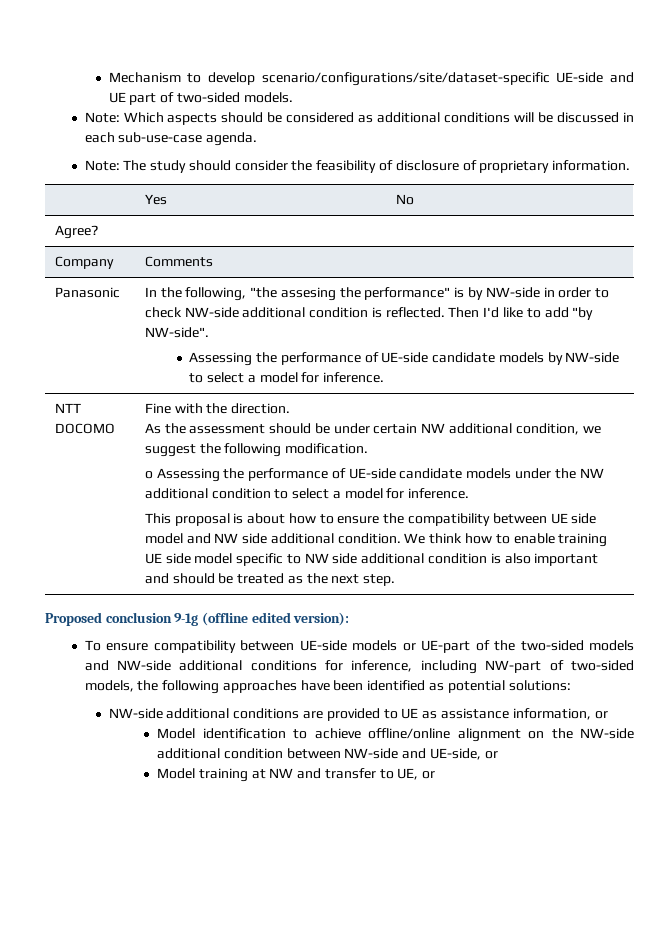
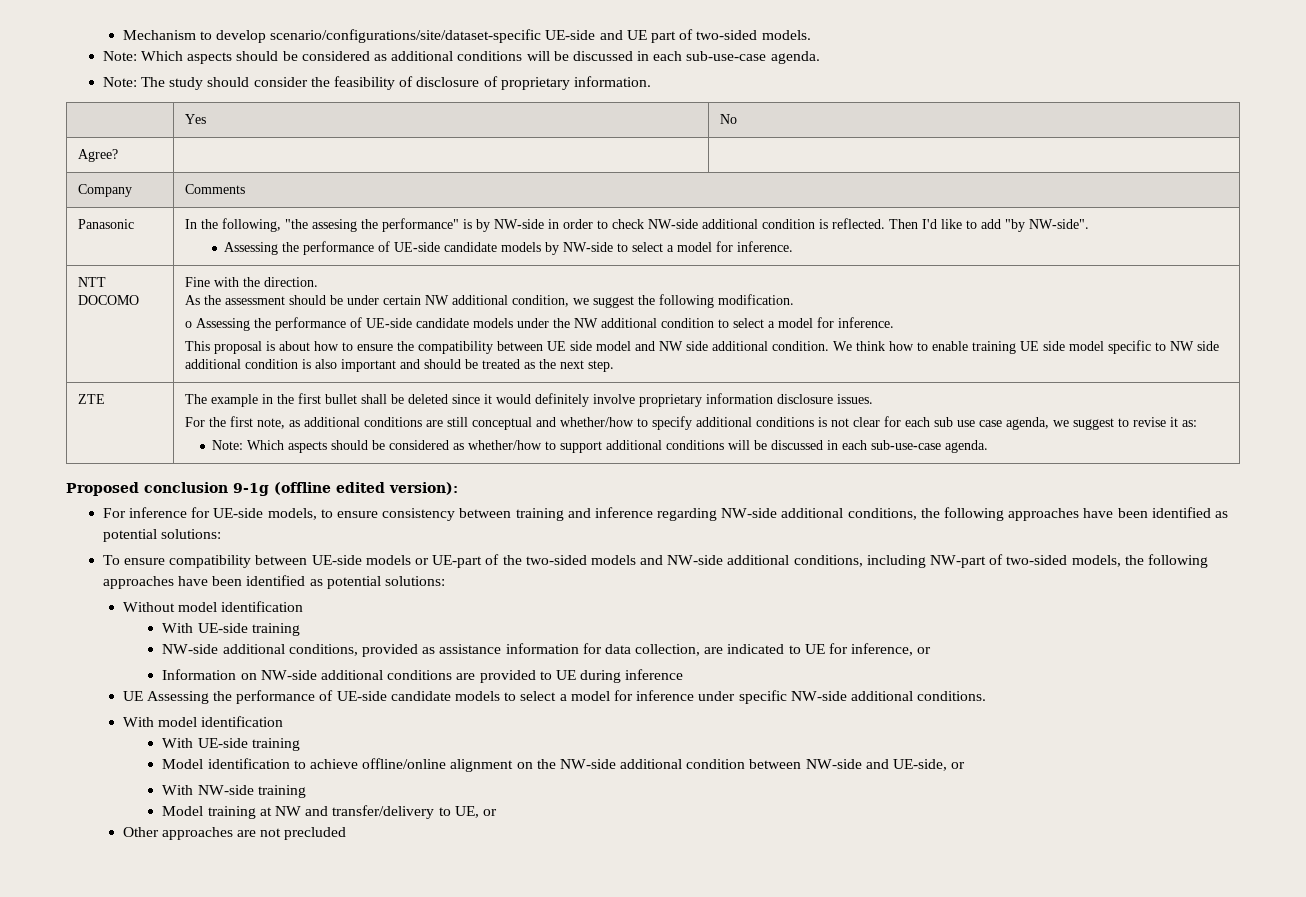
(396, 580) none -> [77,394,105,404] [184,393,873,407] [184,416,1197,430] [212,440,989,453] // ZTE | The example in the first bullet shall be deleted since it would definitely involve proprietary information disclosure issues. // For the first note, as additional conditions are still conceptual and whether/how to specify additional conditions is not clear for each sub use case agenda, we suggest to revise it as: // Note: Which aspects should be considered as whether/how to support additional conditions will be discussed in each sub-use-case agenda.
(350, 619) none -> [102,507,1228,521] [102,529,222,542] // For inference for UE-side models, to ensure consistency between training and inference regarding NW-side additional conditions, the following approaches have been identified as potential solutions:
[250,660,413,672] conditions for inference, -> [793,555,863,567] conditions,
(571, 685) none -> [122,601,304,612] [162,623,300,636] [162,643,932,657] [162,669,257,680] Without model identification // With UE-side training // NW-side additional conditions, provided as assistance information for data collection, are indicated to UE for inference, or // Information on
[422,708,608,720] as assistance information, or -> [580,669,684,683] [122,690,987,704] [122,716,284,727] [162,738,300,751] during inference // UE Assessing the performance of UE-side candidate models to select a model for inference under specific NW-side additional conditions. // With model identification // With UE-side training
(498, 755) none -> [162,785,306,798] // With NW-side training
[324,768,376,779] transfer -> [332,805,435,819] transfer/delivery
(436, 775) none -> [122,827,347,840] // Other approaches are not precluded

